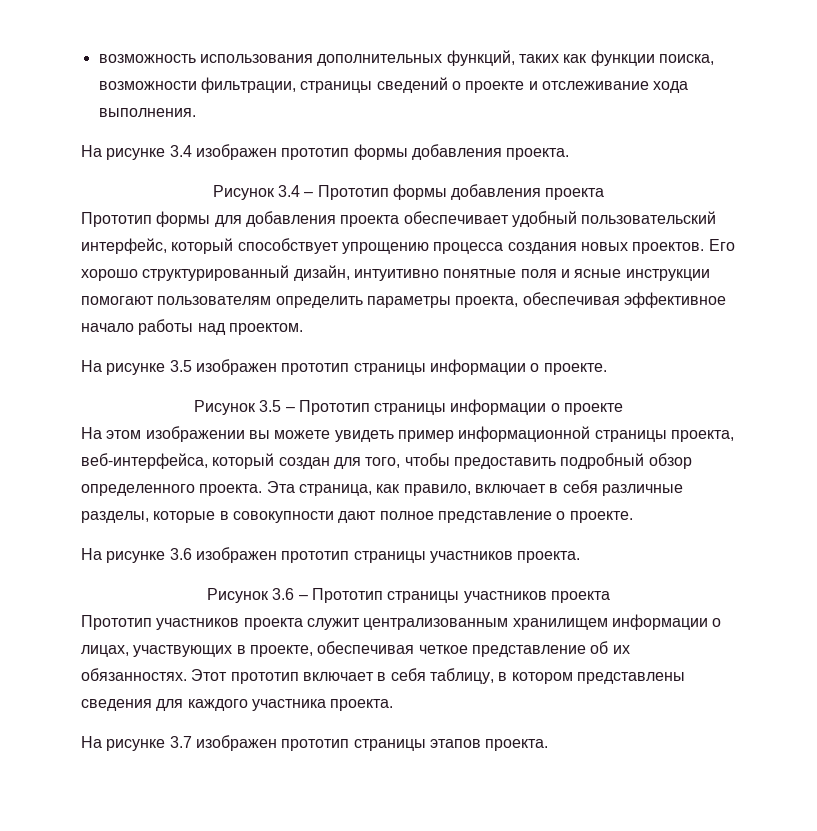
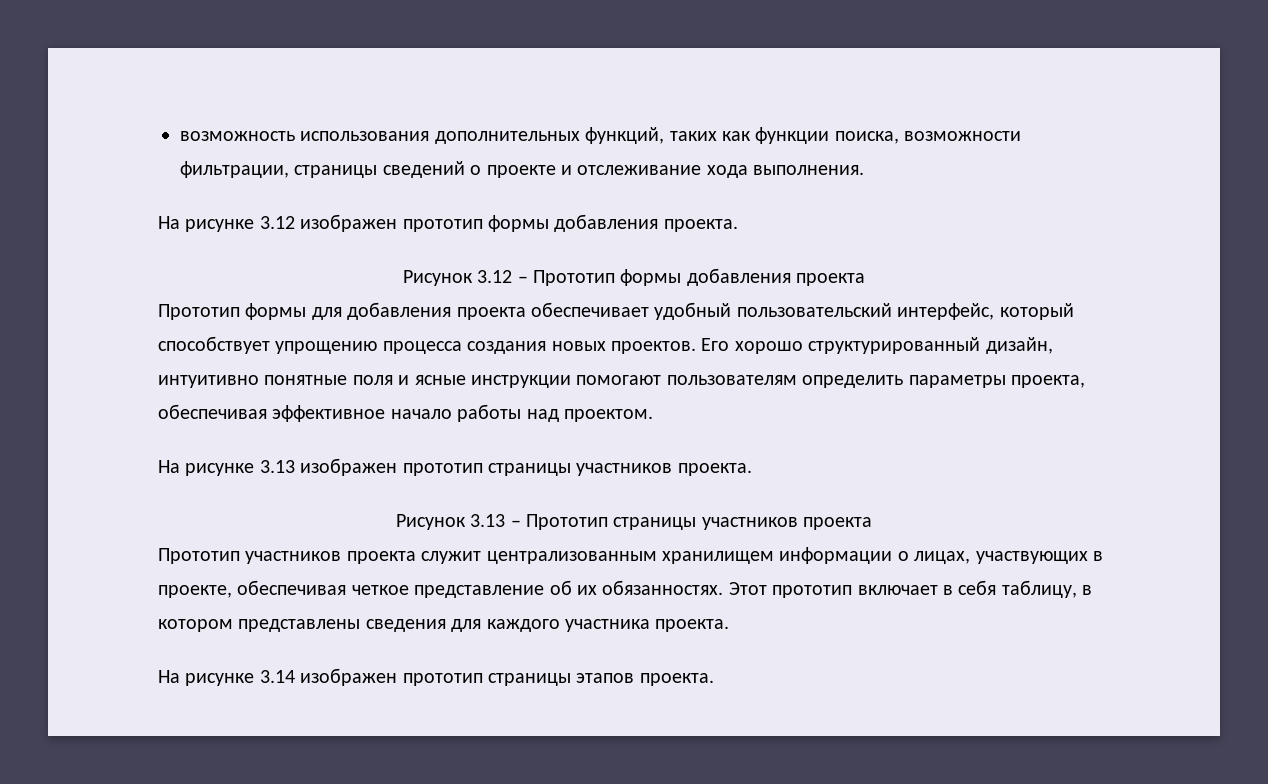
[169,145,192,157] 3.4 -> [259,216,295,229] 3.12
[277,185,300,197] 3.4 -> [477,270,513,283] 3.12
[169,359,607,375] [193,399,624,415] [81,426,734,442] [81,453,692,469] [81,480,683,496] [81,511,633,523] [81,548,192,563] 3.5 изображен прототип страницы информации о проекте. // Рисунок 3.5 – Прототип страницы информации о проекте // На этом изображении вы можете увидеть пример информационной страницы проекта, веб-интерфейса, который создан для того, чтобы предоставить подробный обзор определенного проекта. Эта страница, как правило, включает в себя различные разделы, которые в совокупности дают полное представление о проекте. // На рисунке 3.6 -> [259,460,295,473] 3.13
[272,588,295,600] 3.6 -> [470,514,506,527] 3.13
[169,736,192,748] 3.7 -> [259,670,295,683] 3.14

